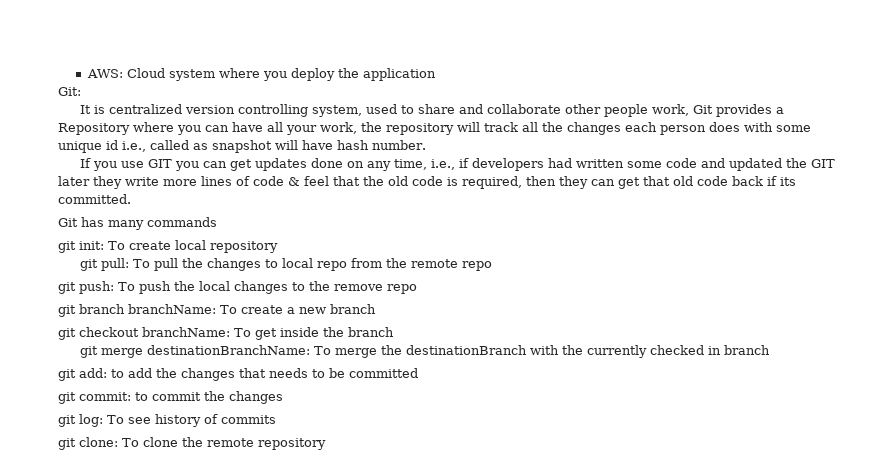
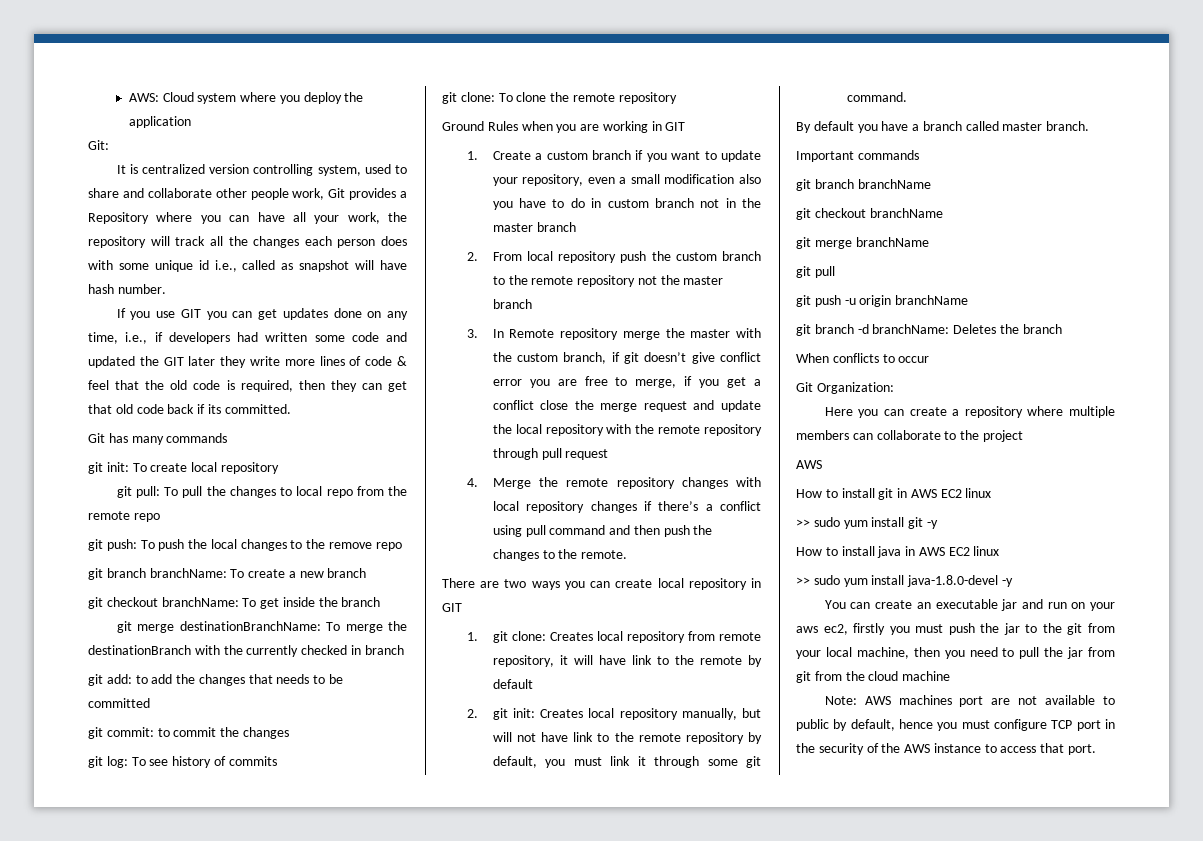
(326, 444) none -> [442,121,686,133] [467,150,761,162] [492,174,761,186] [492,198,761,210] [492,222,576,232] [467,251,761,263] [492,275,724,287] [492,299,532,309] [467,328,761,340] [492,352,761,364] [492,376,761,388] [492,400,761,412] [492,424,762,436] [492,448,609,460] [467,477,761,489] [492,501,761,513] [492,525,713,537] [492,549,628,561] [442,578,761,590] [442,603,462,612] [467,631,761,643] [492,655,762,667] [492,679,533,689] [467,708,761,720] [492,732,762,744] [492,756,761,768] [846,92,907,102] [796,121,1090,133] [796,150,919,162] [796,179,931,191] [796,208,943,220] [796,237,929,249] [796,266,835,278] [796,295,969,307] [796,324,1062,336] [796,353,930,363] [796,382,894,394] [824,406,1115,418] [796,430,1023,442] [796,460,822,469] [796,488,992,500] [796,517,938,529] [796,546,1000,558] [796,575,1013,587] [824,599,1115,611] [796,623,1115,635] [796,647,1115,659] [796,671,951,683] [824,695,1115,707] [796,719,1115,731] [796,743,1097,755] // Ground Rules when you are working in GIT // 1. Create a custom branch if you want to update your repository, even a small modification also you have to do in custom branch not in the master branch // 2. From local repository push the custom branch to the remote repository not the master branch // 3. In Remote repository merge the master with the custom branch, if git doesn’t give conflict error you are free to merge, if you get a conflict close the merge request and update the local repository with the remote repository through pull request // 4. Merge the remote repository changes with local repository changes if there’s a conflict using pull command and then push the changes to the remote. // There are two ways you can create local repository in GIT // 1. git clone: Creates local repository from remote repository, it will have link to the remote by default // 2. git init: Creates local repository manually, but will not have link to the remote repository by default, you must link it through some git command. // By default you have a branch called master branch. // Important commands // git branch branchName // git checkout branchName // git merge branchName // git pull // git push -u origin branchName // git branch -d branchName: Deletes the branch // When conflicts to occur // Git Organization: // Here you can create a repository where multiple members can collaborate to the project // AWS // How to install git in AWS EC2 linux // >> sudo yum install git -y // How to install java in AWS EC2 linux // >> sudo yum install java-1.8.0-devel -y // You can create an executable jar and run on your aws ec2, firstly you must push the jar to the git from your local machine, then you need to pull the jar from git from the cloud machine // Note: AWS machines port are not available to public by default, hence you must configure TCP port in the security of the AWS instance to access that port.

